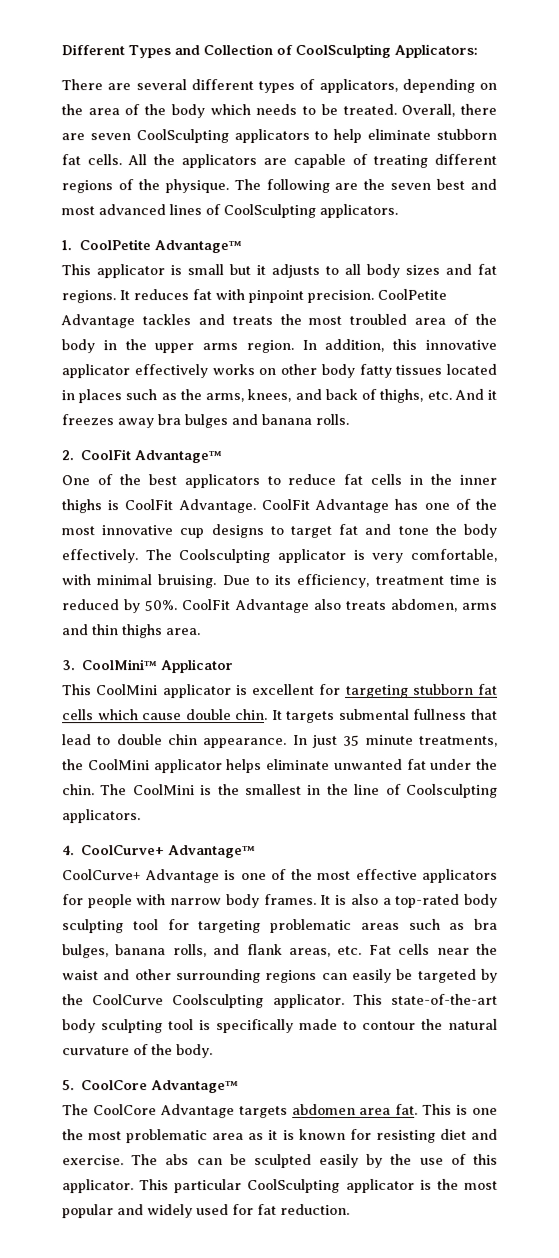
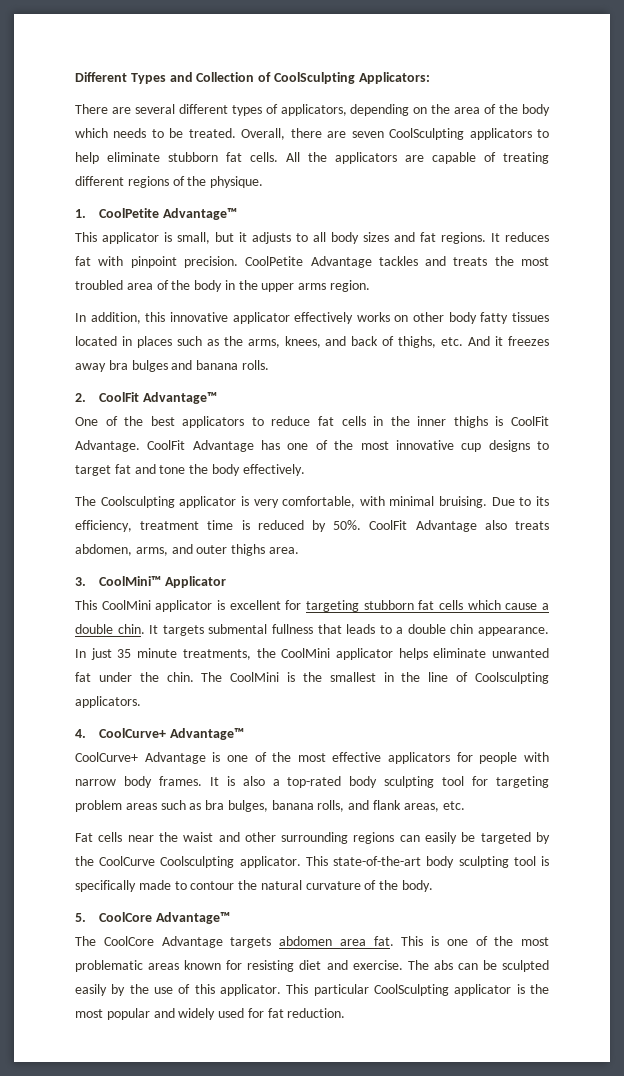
[233,178,497,194] [61,203,398,219] The following are the seven best and most advanced lines of CoolSculpting applicators. -> (264, 182) none
[187,264,224,276] small -> [177,232,210,244] small,
(294, 346) none -> (371, 286) //
(138, 556) none -> (305, 470) //
[461,602,497,610] [61,624,119,636] arms and thin -> [135,544,228,556] arms, and outer
(183, 717) none -> [542,603,549,610] a
[62,734,112,746] lead to -> [346,624,404,634] leads to a
[270,918,352,934] problematic -> [75,800,122,812] problem
(363, 950) none -> (465, 805) //
(499, 1111) none -> [475,936,488,946] of
[212,1129,295,1141] area as it is -> [148,963,180,970] areas

